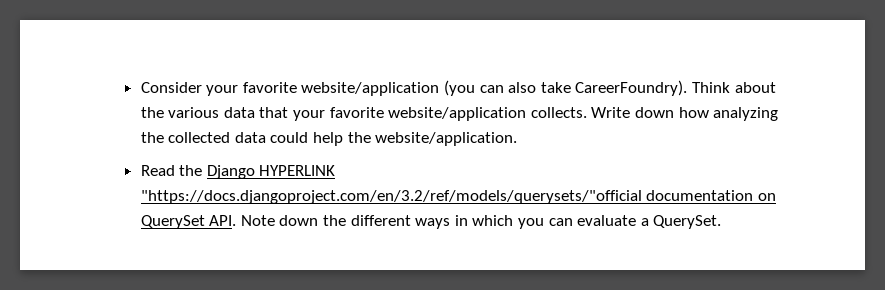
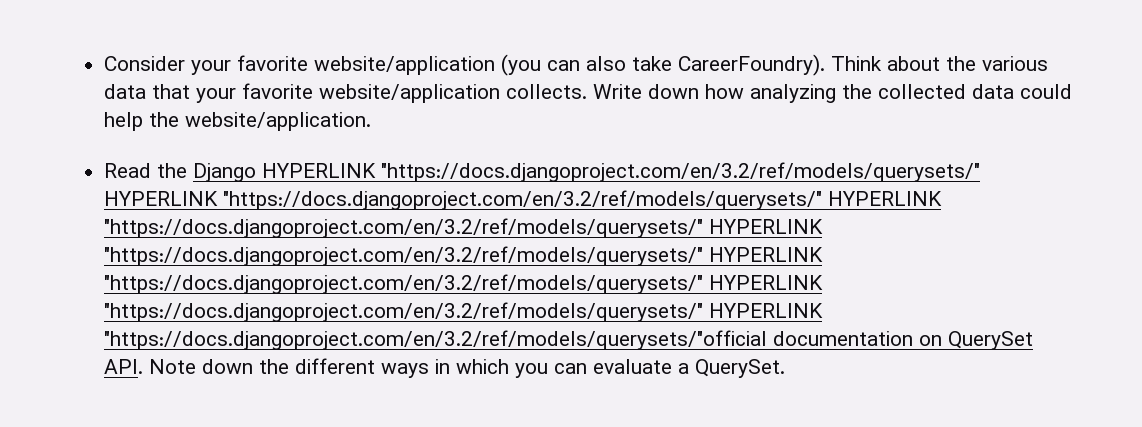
(336, 170) none -> [381,162,981,182] [104,190,943,210] [104,218,824,238] [104,246,824,266] [104,274,824,294] [104,302,824,322] "https://docs.djangoproject.com/en/3.2/ref/models/querysets/" HYPERLINK "https://docs.djangoproject.com/en/3.2/ref/models/querysets/" HYPERLINK "https://docs.djangoproject.com/en/3.2/ref/models/querysets/" HYPERLINK "https://docs.djangoproject.com/en/3.2/ref/models/querysets/" HYPERLINK "https://docs.djangoproject.com/en/3.2/ref/models/querysets/" HYPERLINK "https://docs.djangoproject.com/en/3.2/ref/models/querysets/" HYPERLINK

